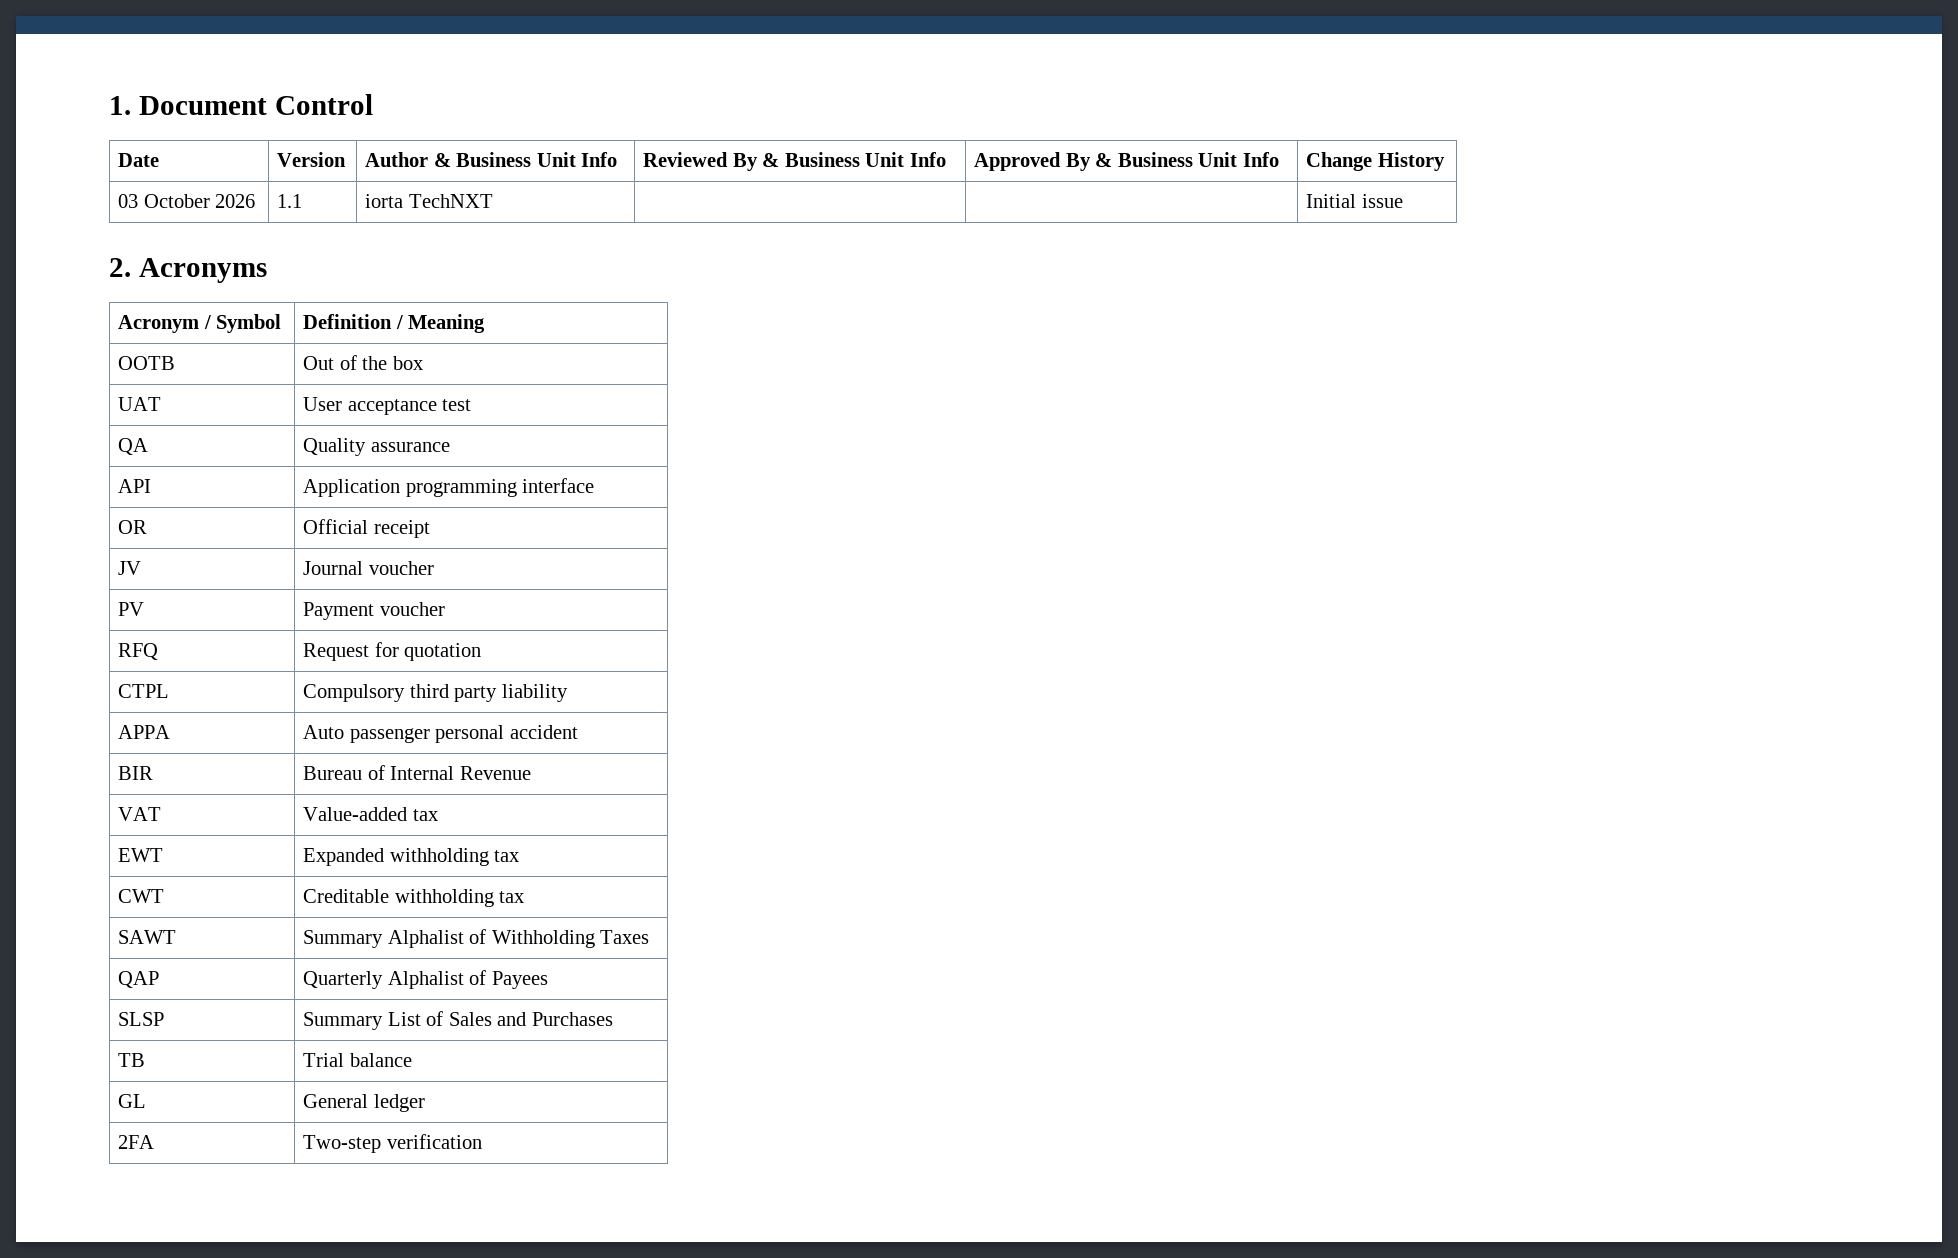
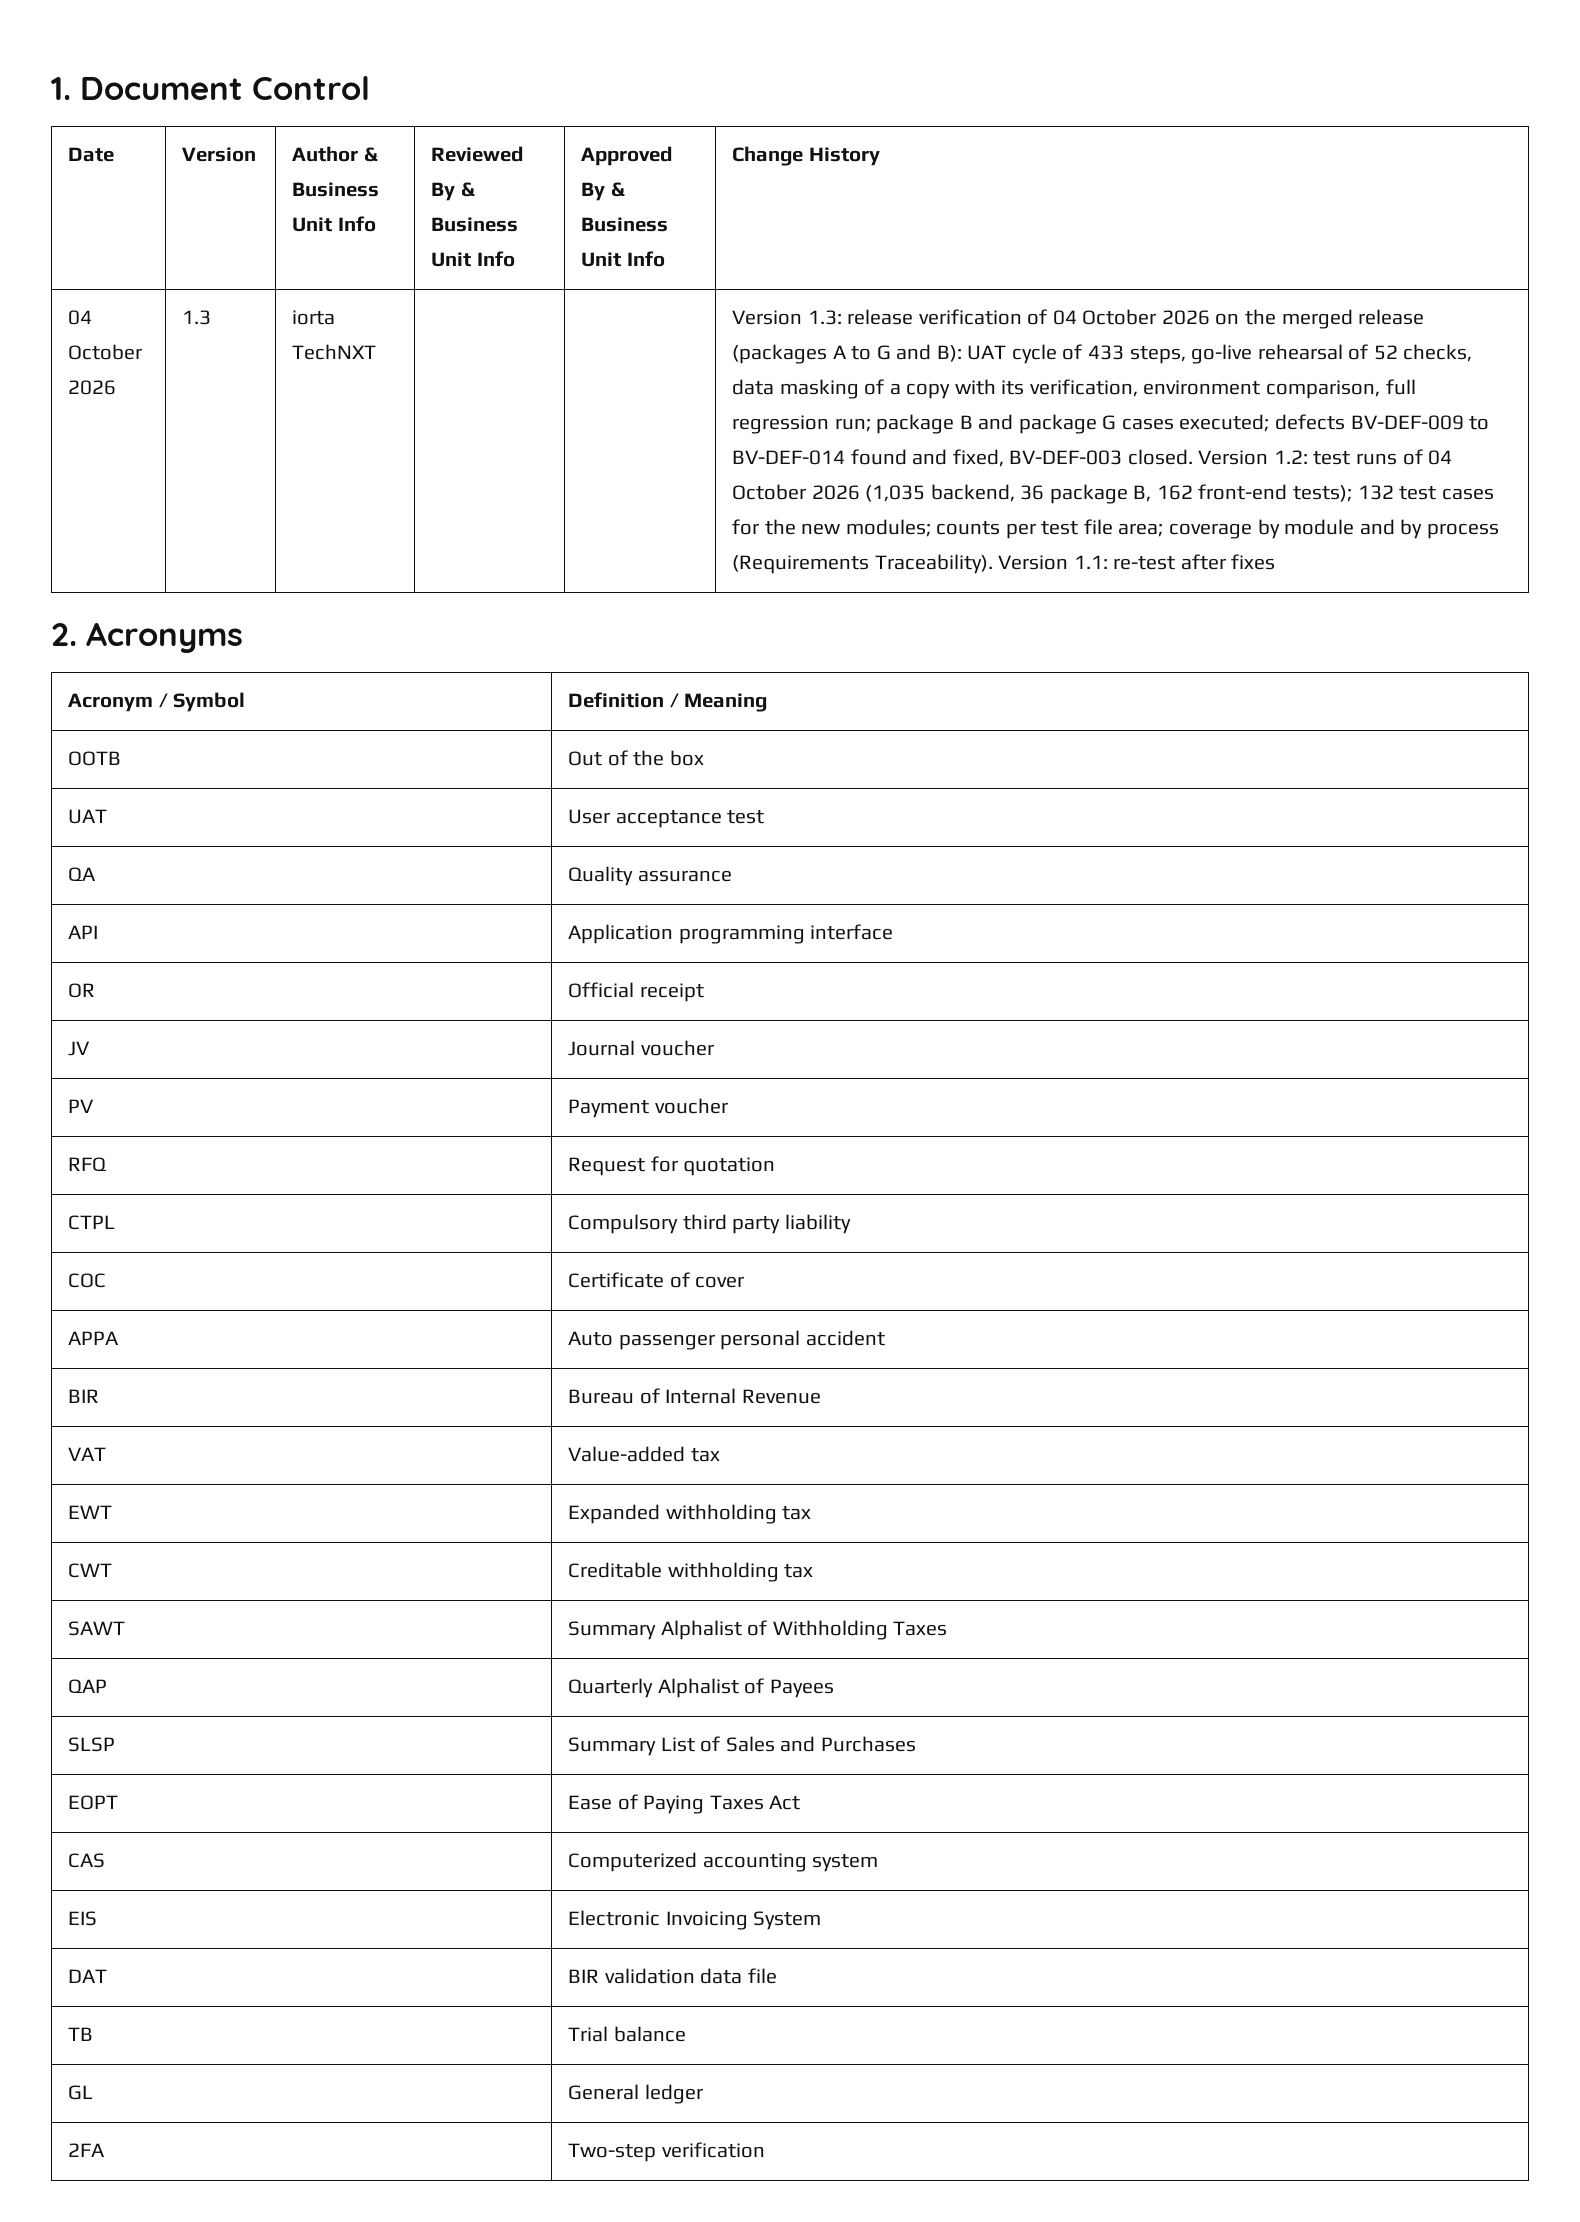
[118,194,139,208] 03 -> [68,310,93,325] 04
[277,194,303,208] 1.1 -> [182,310,212,325] 1.3
[1306,194,1403,208] Initial issue -> [732,309,1425,329] [732,344,1473,364] [732,379,1416,399] [732,414,1490,434] [732,449,1453,467] [732,484,1494,504] [732,519,1499,539] [732,554,1276,574] Version 1.3: release verification of 04 October 2026 on the merged release (packages A to G and B): UAT cycle of 433 steps, go-live rehearsal of 52 checks, data masking of a copy with its verification, environment comparison, full regression run; package B and package G cases executed; defects BV-DEF-009 to BV-DEF-014 found and fixed, BV-DEF-003 closed. Version 1.2: test runs of 04 October 2026 (1,035 backend, 36 package B, 162 front-end tests); 132 test cases for the new modules; counts per test file area; coverage by module and by process (Requirements Traceability). Version 1.1: re-test after fixes
(568, 693) none -> [68,1273,107,1288] [568,1272,745,1288] // COC | Certificate of cover
(613, 1019) none -> [68,1795,119,1810] [568,1794,801,1814] [68,1853,106,1868] [568,1852,879,1872] [68,1911,98,1926] [568,1910,822,1930] [68,1969,108,1983] [568,1968,777,1984] // EOPT | Ease of Paying Taxes Act // CAS | Computerized accounting system // EIS | Electronic Invoicing System // DAT | BIR validation data file

